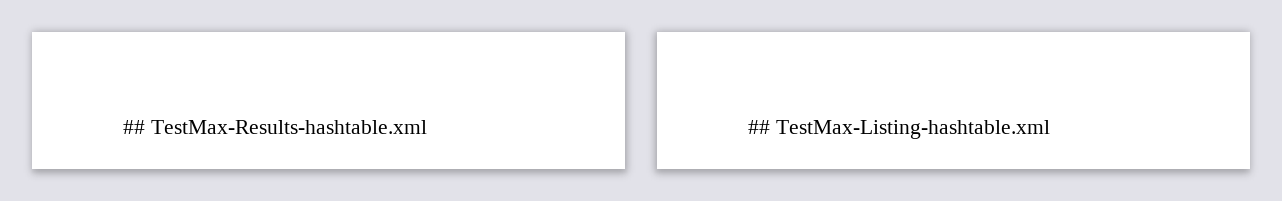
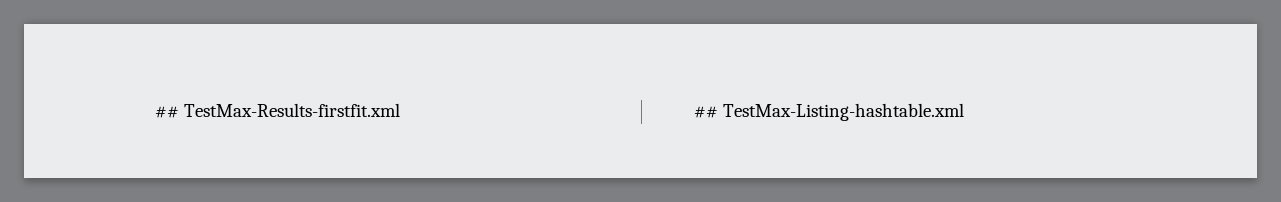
[123,120,428,134] ## TestMax-Results-hashtable.xml -> [154,103,401,118] ## TestMax-Results-firstfit.xml

